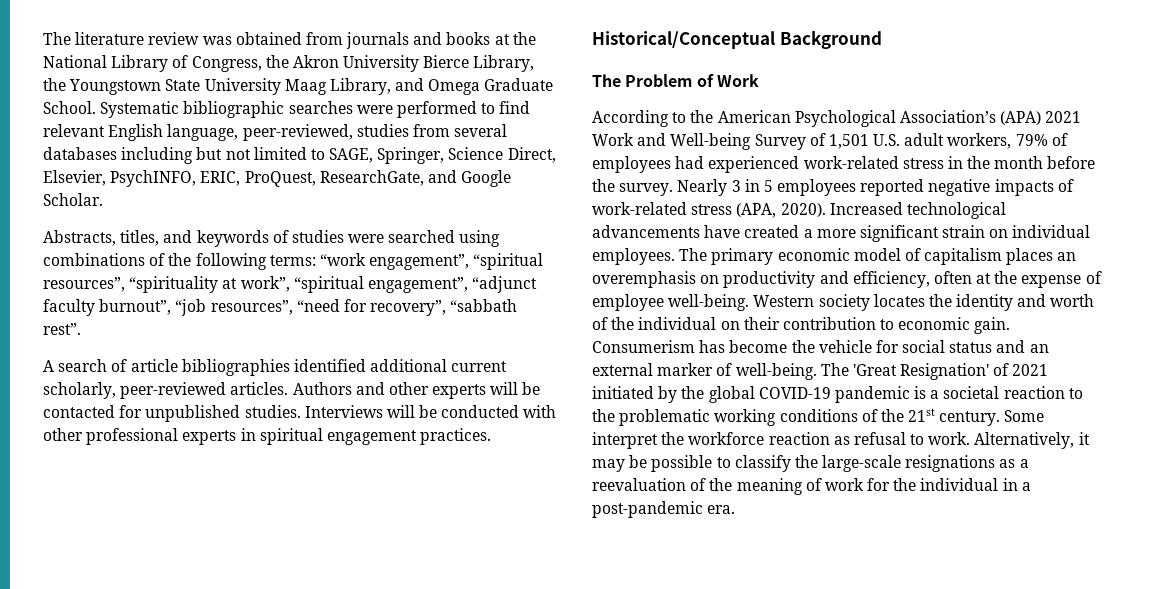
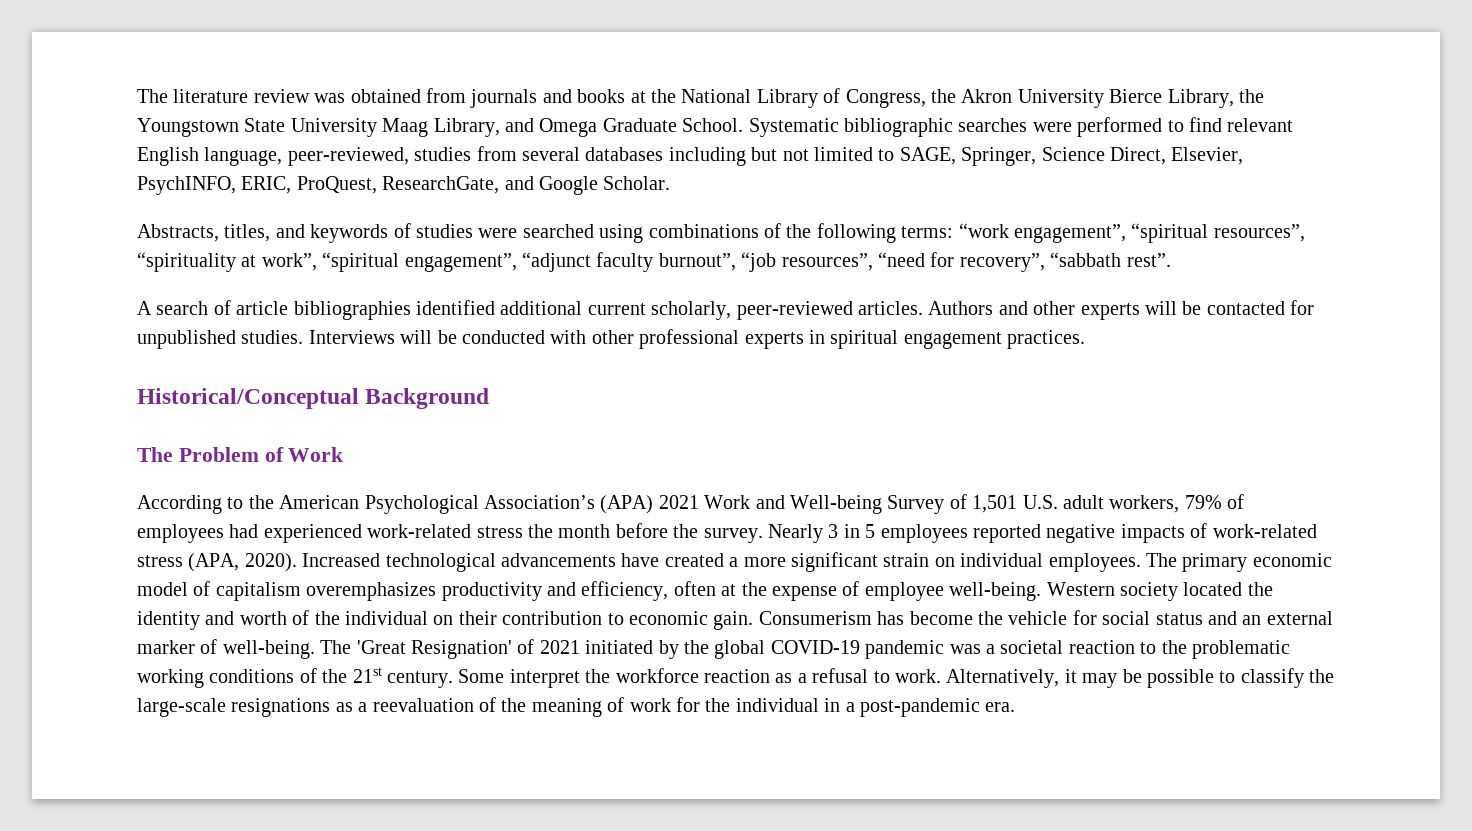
[947,156,963,169] in -> (523, 532) none
[1006,248,1077,265] [592,271,720,288] places an overemphasis on -> [306,582,437,601] overemphasizes
[873,294,925,307] locates -> [1183,582,1243,596] located
[914,386,927,399] is -> [949,644,981,654] was
(850, 440) none -> [797,673,807,683] a

